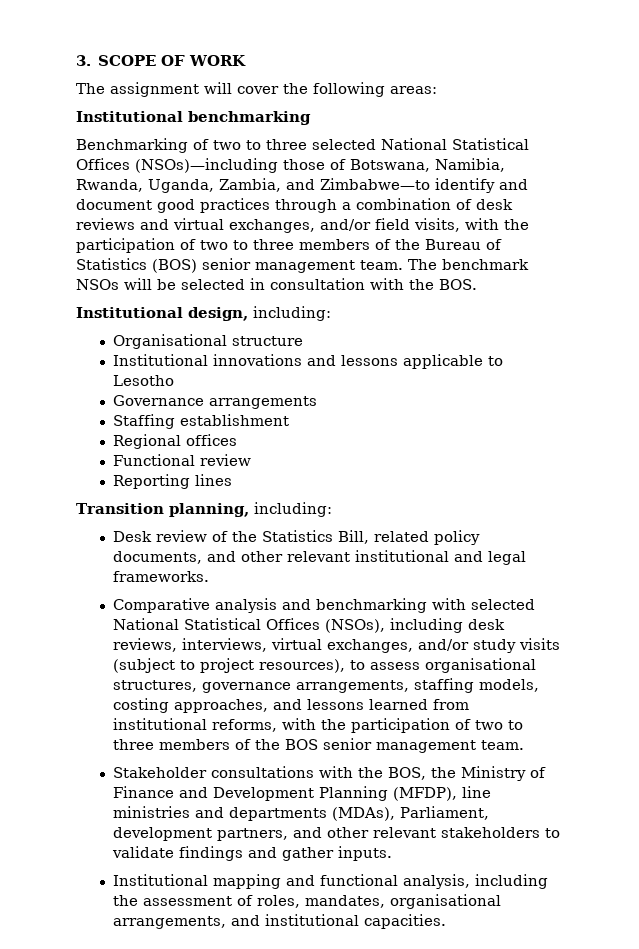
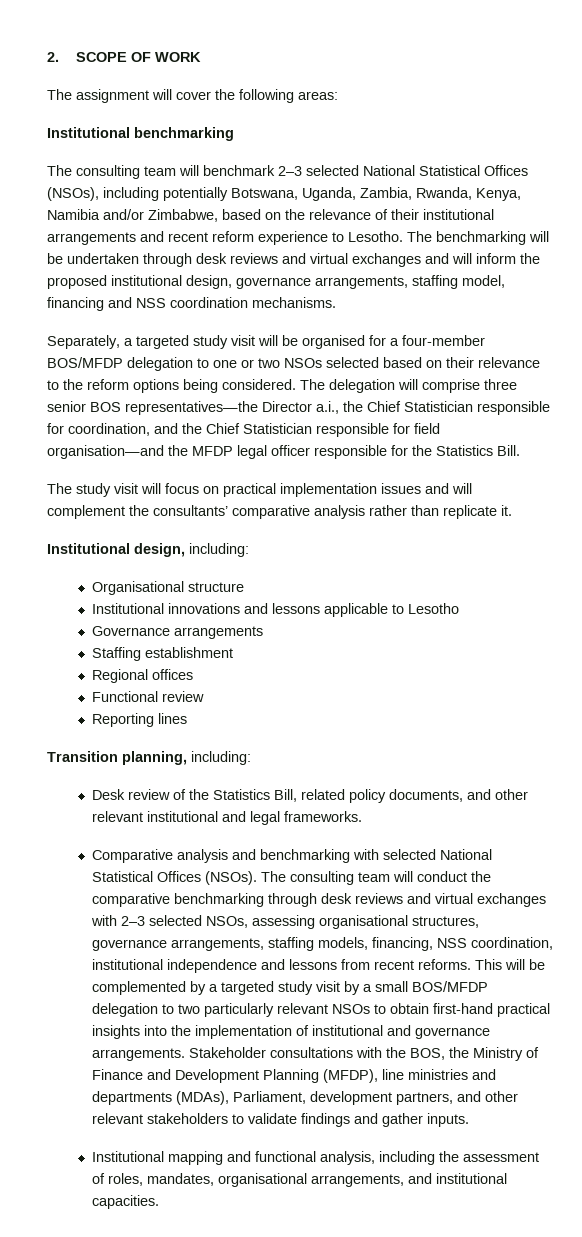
[76,55,91,66] 3. -> [47,52,59,62] 2.
[76,138,529,153] [76,158,505,173] [76,178,528,193] [76,198,513,213] [76,218,529,233] [76,238,502,253] [76,258,529,273] [76,278,477,290] Benchmarking of two to three selected National Statistical Offices (NSOs)—including those of Botswana, Namibia, Rwanda, Uganda, Zambia, and Zimbabwe—to identify and document good practices through a combination of desk reviews and virtual exchanges, and/or field visits, with the participation of two to three members of the Bureau of Statistics (BOS) senior management team. The benchmark NSOs will be selected in consultation with the BOS. -> [47,165,528,179] [47,187,521,201] [47,209,494,222] [47,231,549,245] [47,253,540,267] [47,275,505,289] [47,297,336,311] [47,335,485,349] [47,357,540,371] [47,379,517,393] [47,401,550,415] [47,423,440,437] [47,445,520,459] [47,483,472,497] [47,505,512,519] The consulting team will benchmark 2–3 selected National Statistical Offices (NSOs), including potentially Botswana, Uganda, Zambia, Rwanda, Kenya, Namibia and/or Zimbabwe, based on the relevance of their institutional arrangements and recent reform experience to Lesotho. The benchmarking will be undertaken through desk reviews and virtual exchanges and will inform the proposed institutional design, governance arrangements, staffing model, financing and NSS coordination mechanisms. // Separately, a targeted study visit will be organised for a four-member BOS/MFDP delegation to one or two NSOs selected based on their relevance to the reform options being considered. The delegation will comprise three senior BOS representatives—the Director a.i., the Chief Statistician responsible for coordination, and the Chief Statistician responsible for field organisation—and the MFDP legal officer responsible for the Statistics Bill. // The study visit will focus on practical implementation issues and will complement the consultants’ comparative analysis rather than replicate it.
[324,618,505,633] [112,638,560,653] [112,658,420,673] (NSOs), including desk reviews, interviews, virtual exchanges, and/or study visits (subject to project resources), to assess -> [204,871,491,885] [91,893,546,907] [90,915,315,929] (NSOs). The consulting team will conduct the comparative benchmarking through desk reviews and virtual exchanges with 2–3 selected NSOs, assessing
[112,698,469,713] [112,718,523,733] [112,738,524,753] costing approaches, and lessons learned from institutional reforms, with the participation of two to three members of the BOS senior management team. // -> [371,937,553,951] [91,959,545,973] [91,981,488,995] [91,1003,550,1017] [91,1025,490,1039] [91,1048,185,1061] financing, NSS coordination, institutional independence and lessons from recent reforms. This will be complemented by a targeted study visit by a small BOS/MFDP delegation to two particularly relevant NSOs to obtain first-hand practical insights into the implementation of institutional and governance arrangements.

